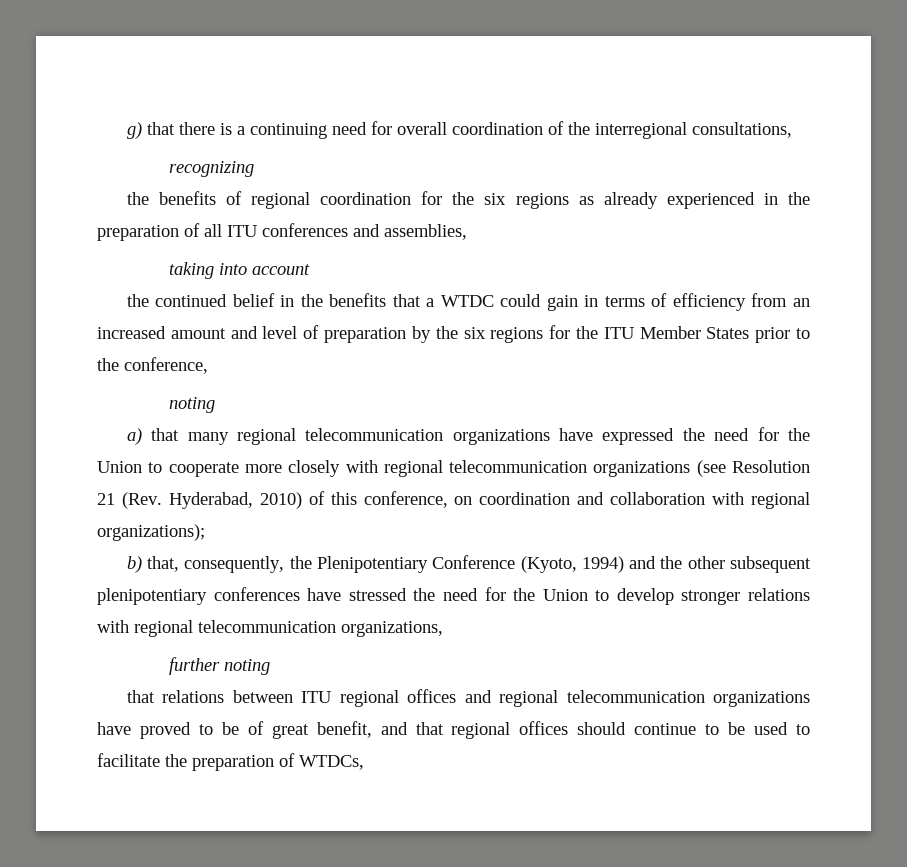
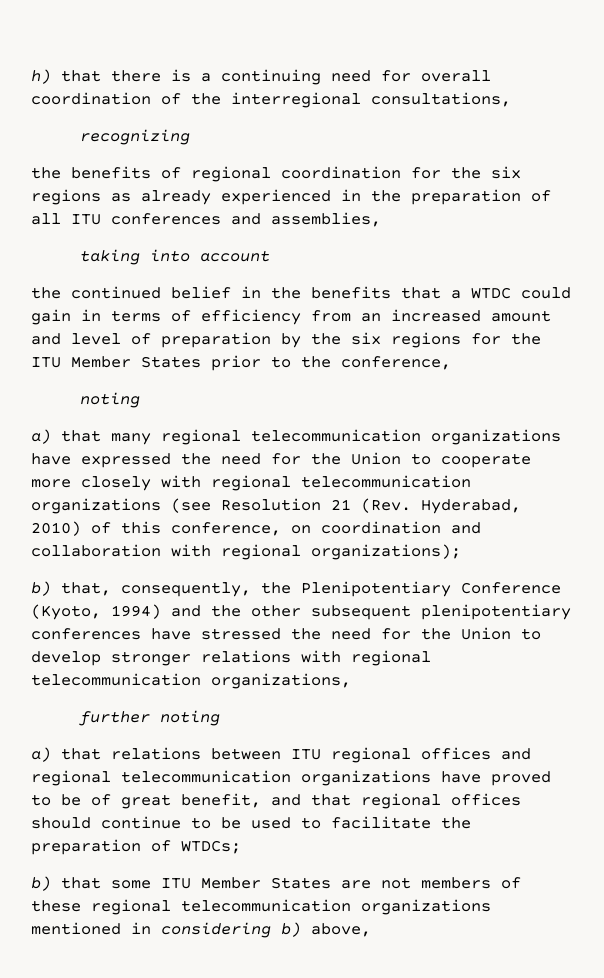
[126,122,142,139] g) -> [31,69,51,84] h)
(270, 667) none -> [31,747,51,762] a)
[299,755,364,770] WTDCs, -> [181,840,241,854] [31,876,521,891] [31,899,491,915] [31,922,371,938] WTDCs; // b) that some ITU Member States are not members of these regional telecommunication organizations mentioned in considering b) above,

